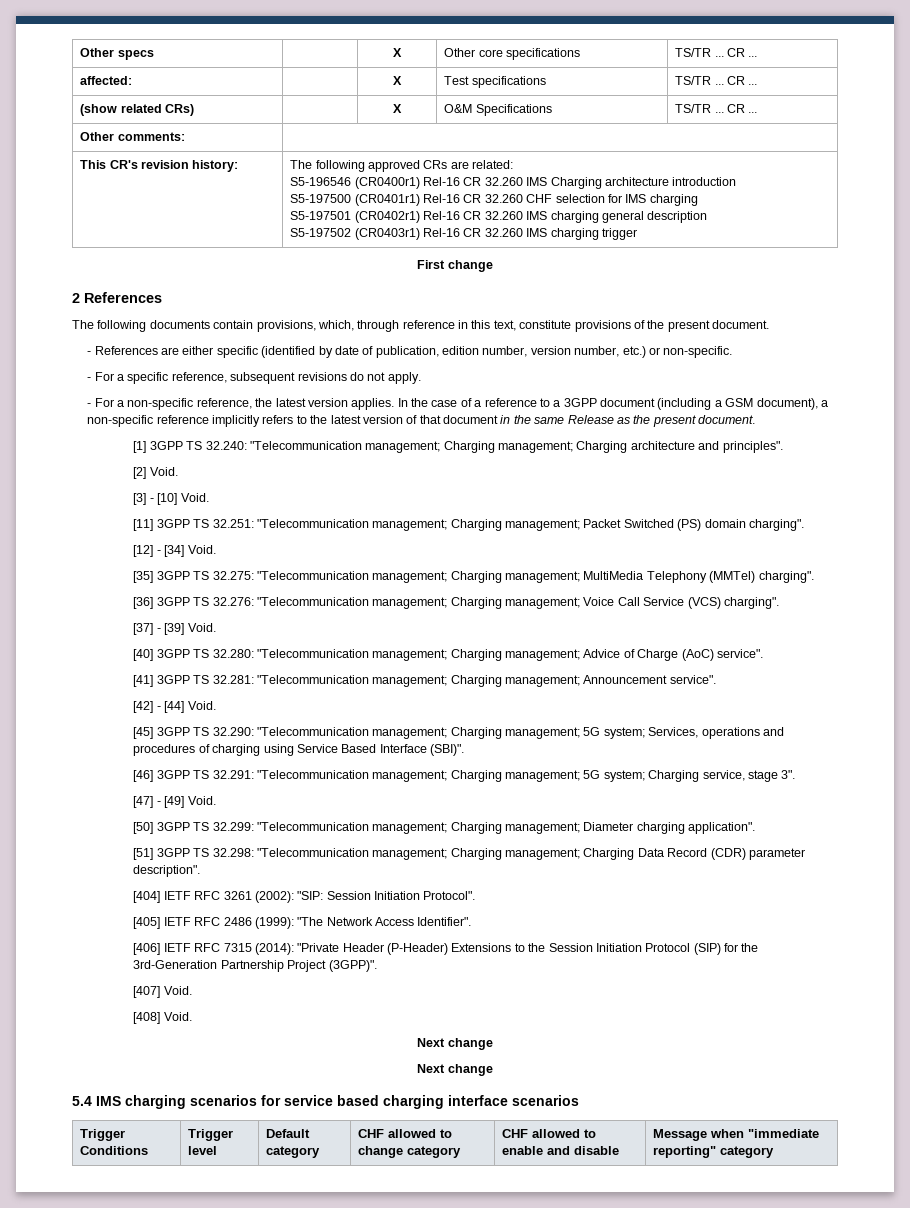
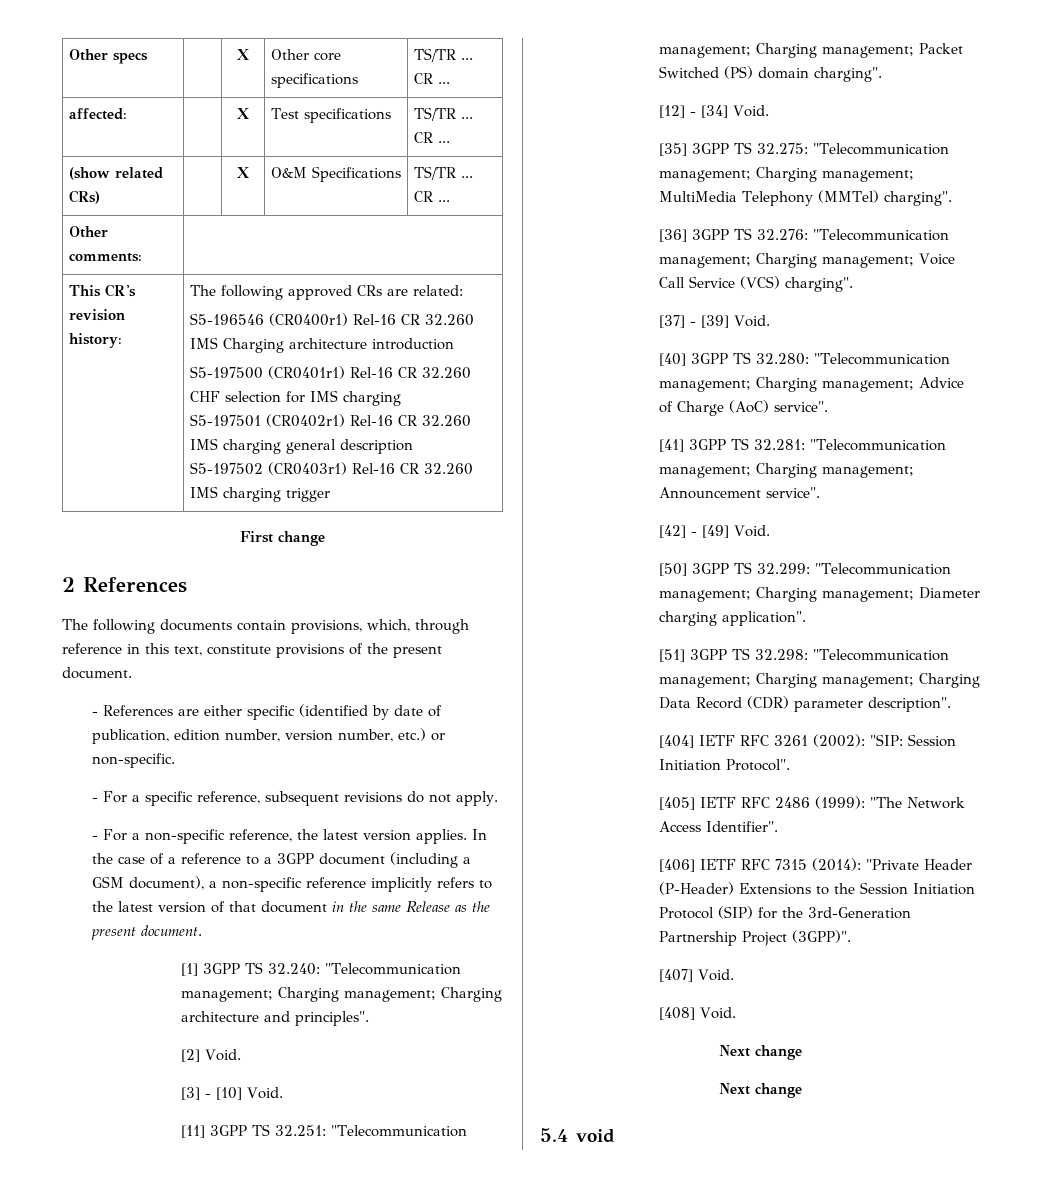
[164,701,216,713] [133,727,784,739] [133,744,465,756] [133,770,796,782] [133,796,161,808] [44] Void. // [45] 3GPP TS 32.290: "Telecommunication management; Charging management; 5G system; Services, operations and procedures of charging using Service Based Interface (SBI)". // [46] 3GPP TS 32.291: "Telecommunication management; Charging management; 5G system; Charging service, stage 3". // [47] - -> (698, 533) none
[96,1095,579,1109] [80,1129,126,1141] [80,1146,149,1155] [188,1129,234,1141] [188,1146,218,1155] [266,1129,311,1138] [266,1146,321,1158] [358,1129,453,1138] [358,1146,462,1158] [502,1129,597,1138] [502,1146,620,1155] [653,1129,820,1141] [653,1146,775,1158] IMS charging scenarios for service based charging interface scenarios // Trigger Conditions | Trigger level | Default category | CHF allowed to change category | CHF allowed to enable and disable | Message when "immediate reporting" category -> [576,1129,615,1143] void

